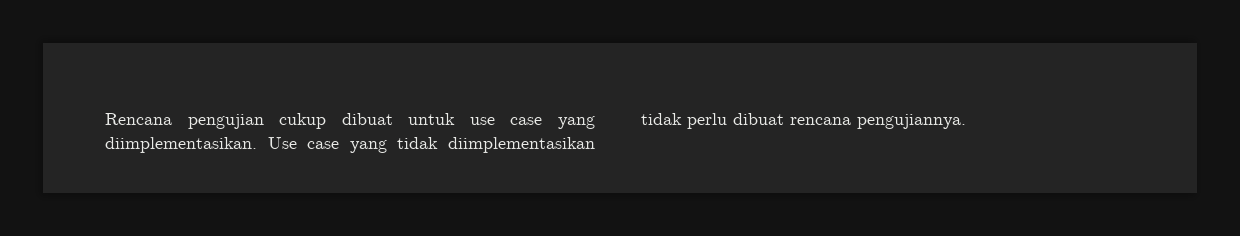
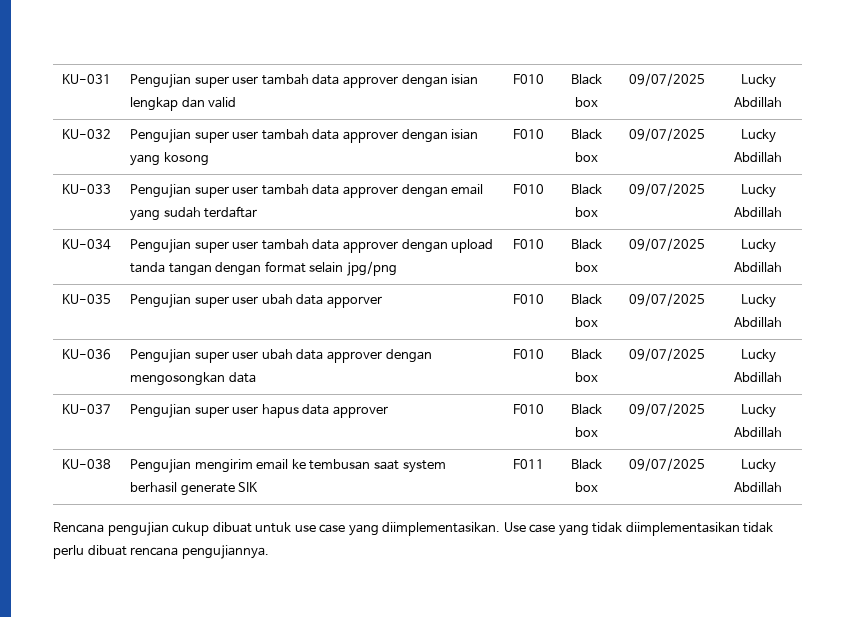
(105, 119) none -> [62,74,112,84] [130,74,479,88] [130,97,237,111] [512,74,544,84] [570,74,602,85] [574,97,598,107] [628,73,705,86] [740,74,776,88] [734,97,782,108] [62,129,112,139] [130,129,479,143] [130,152,209,166] [512,129,544,139] [570,129,602,140] [574,152,598,162] [628,128,705,141] [740,129,776,143] [734,152,782,163] [62,184,112,194] [130,184,484,198] [130,206,258,221] [512,184,544,194] [570,184,602,195] [574,207,598,217] [628,183,705,196] [740,184,776,198] [734,207,782,218] [62,239,112,250] [130,239,494,253] [130,261,397,276] [512,239,544,249] [570,239,602,250] [574,262,598,272] [628,238,705,251] [740,239,776,253] [734,262,782,273] [62,294,112,304] [130,294,382,308] [512,294,544,304] [570,294,602,305] [574,317,598,327] [628,293,705,306] [740,294,776,308] [734,317,782,328] [62,349,112,360] [130,349,432,363] [130,372,256,386] [512,349,544,359] [570,349,602,360] [574,372,598,382] [628,348,705,361] [740,349,776,363] [734,372,782,383] [62,404,112,414] [130,404,388,418] [512,404,544,414] [570,404,602,415] [574,427,598,437] [628,403,705,416] [740,404,776,418] [734,427,782,438] [62,459,112,469] [130,459,446,473] [130,482,259,496] [512,459,544,469] [570,459,602,470] [574,482,598,492] [628,458,705,471] [740,459,776,473] [734,482,782,493] KU-031 | Pengujian super user tambah data approver dengan isian lengkap dan valid | F010 | Black box | 09/07/2025 | Lucky Abdillah // KU-032 | Pengujian super user tambah data approver dengan isian yang kosong | F010 | Black box | 09/07/2025 | Lucky Abdillah // KU-033 | Pengujian super user tambah data approver dengan email yang sudah terdaftar | F010 | Black box | 09/07/2025 | Lucky Abdillah // KU-034 | Pengujian super user tambah data approver dengan upload tanda tangan dengan format selain jpg/png | F010 | Black box | 09/07/2025 | Lucky Abdillah // KU-035 | Pengujian super user ubah data apporver | F010 | Black box | 09/07/2025 | Lucky Abdillah // KU-036 | Pengujian super user ubah data approver dengan mengosongkan data | F010 | Black box | 09/07/2025 | Lucky Abdillah // KU-037 | Pengujian super user hapus data approver | F010 | Black box | 09/07/2025 | Lucky Abdillah // KU-038 | Pengujian mengirim email ke tembusan saat system berhasil generate SIK | F011 | Black box | 09/07/2025 | Lucky Abdillah //

